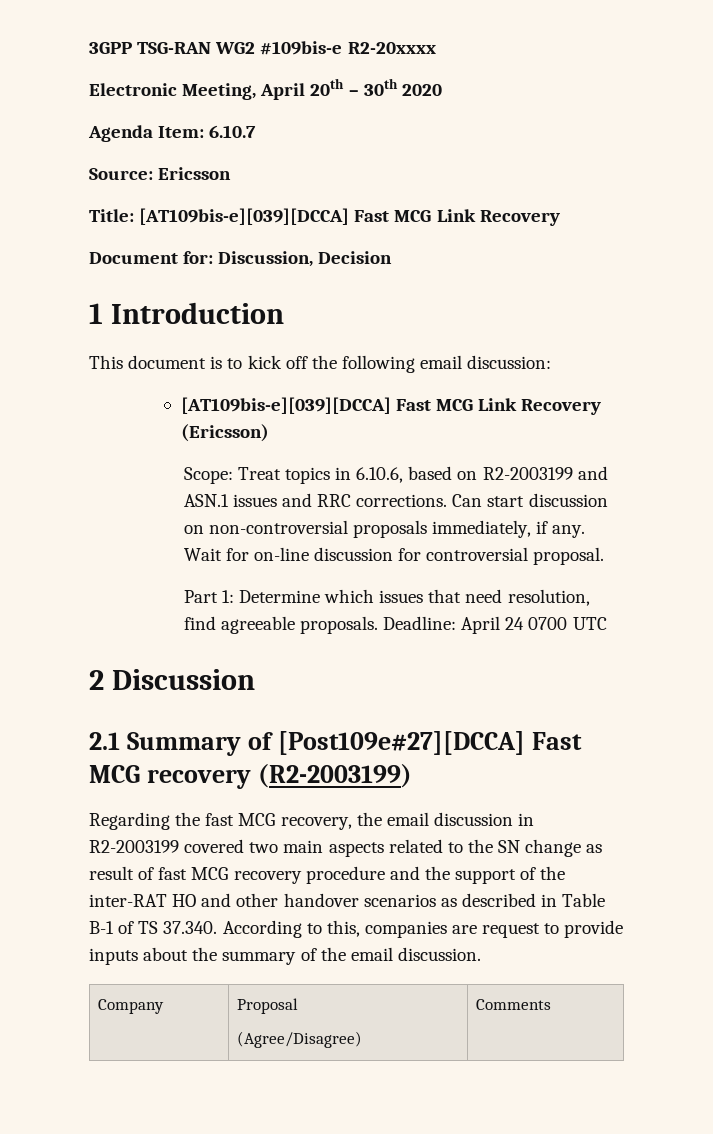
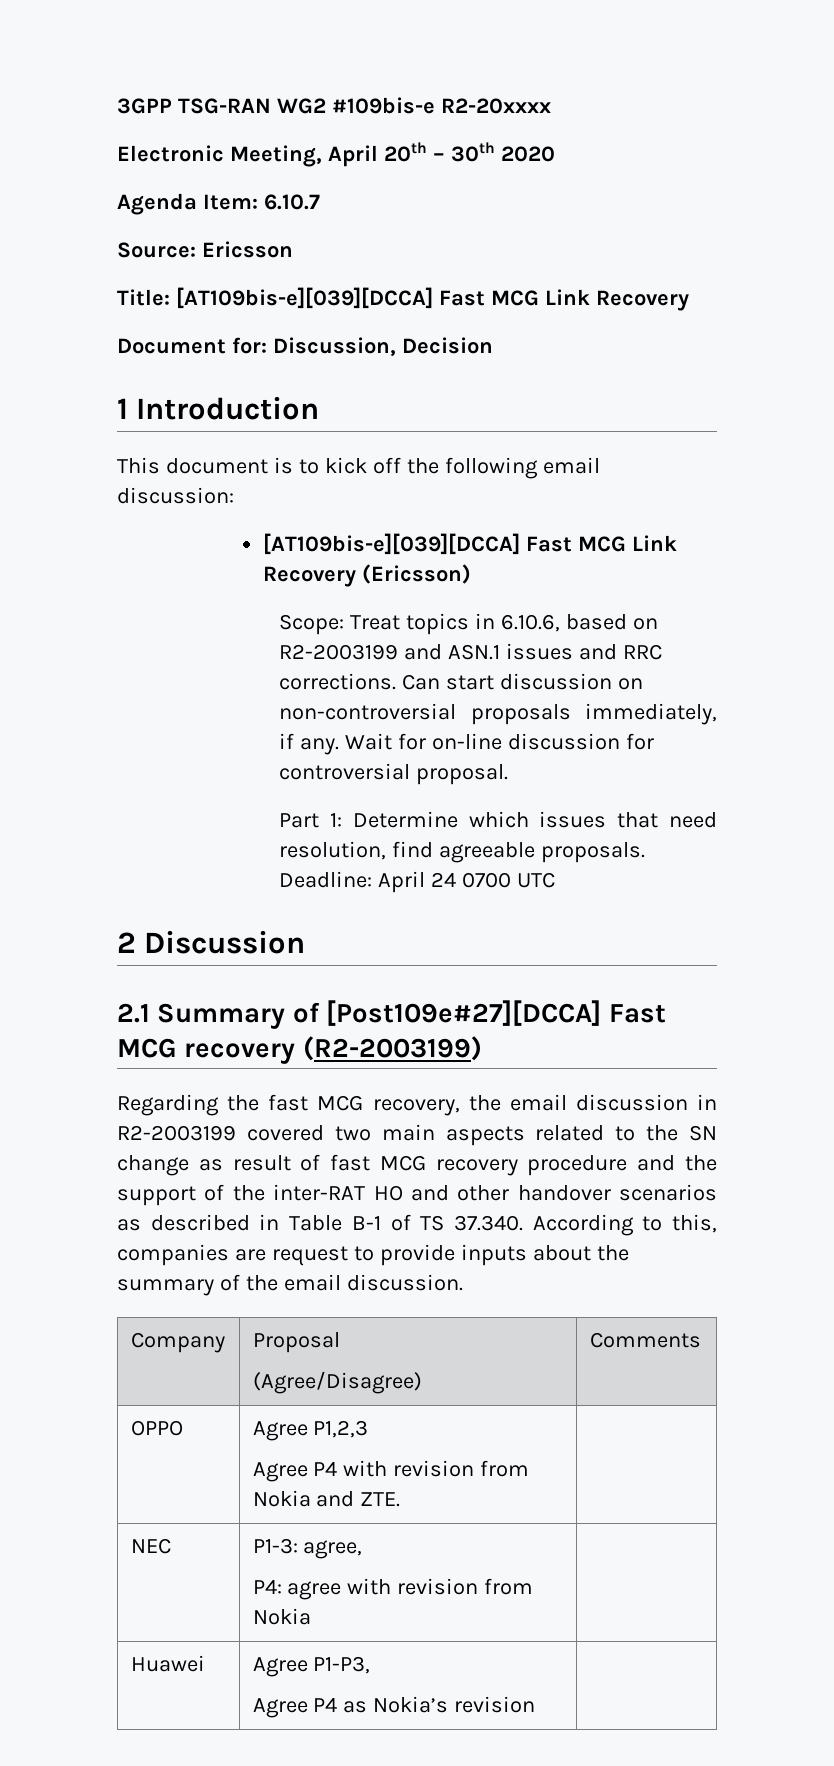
(552, 1004) none -> [130,1420,183,1436] [252,1420,369,1441] [252,1460,530,1482] [252,1490,401,1507] [130,1538,171,1554] [252,1538,363,1559] [252,1578,534,1600] [252,1608,311,1625] [130,1655,205,1672] [252,1656,371,1677] [252,1696,536,1718] // OPPO | Agree P1,2,3 // Agree P4 with revision from Nokia and ZTE. | // NEC | P1-3: agree, // P4: agree with revision from Nokia | // Huawei | Agree P1-P3, // Agree P4 as Nokia’s revision |

